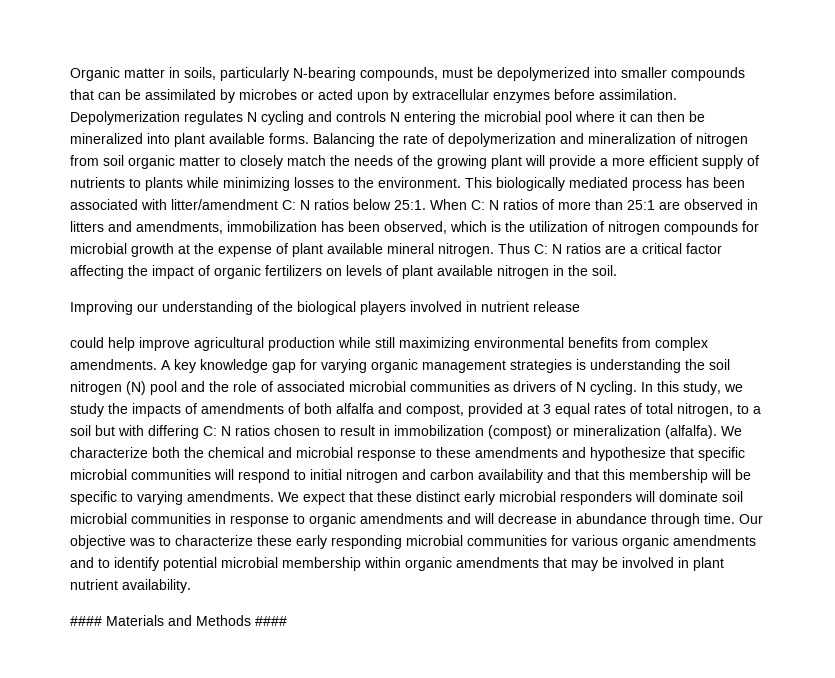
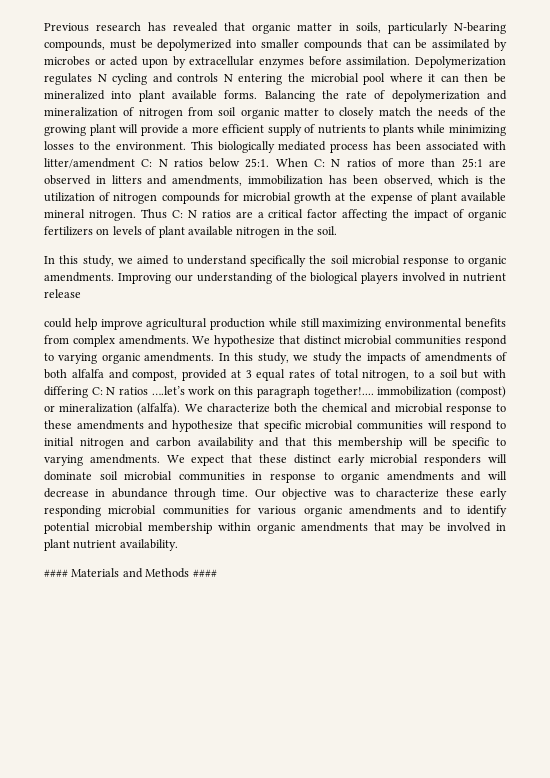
[70,67,120,81] Organic -> [44,22,290,34] Previous research has revealed that organic
(617, 270) none -> [44,255,507,267] [44,272,114,282] In this study, we aimed to understand specifically the soil microbial response to organic amendments.
[161,359,730,373] [70,381,637,395] A key knowledge gap for varying organic management strategies is understanding the soil nitrogen (N) pool and the role of associated microbial communities as drivers of N cycling. -> [192,335,507,347] [44,352,215,364] We hypothesize that distinct microbial communities respond to varying organic amendments.
[274,425,390,436] chosen to result in -> [151,386,374,398] ….let’s work on this paragraph together!....

